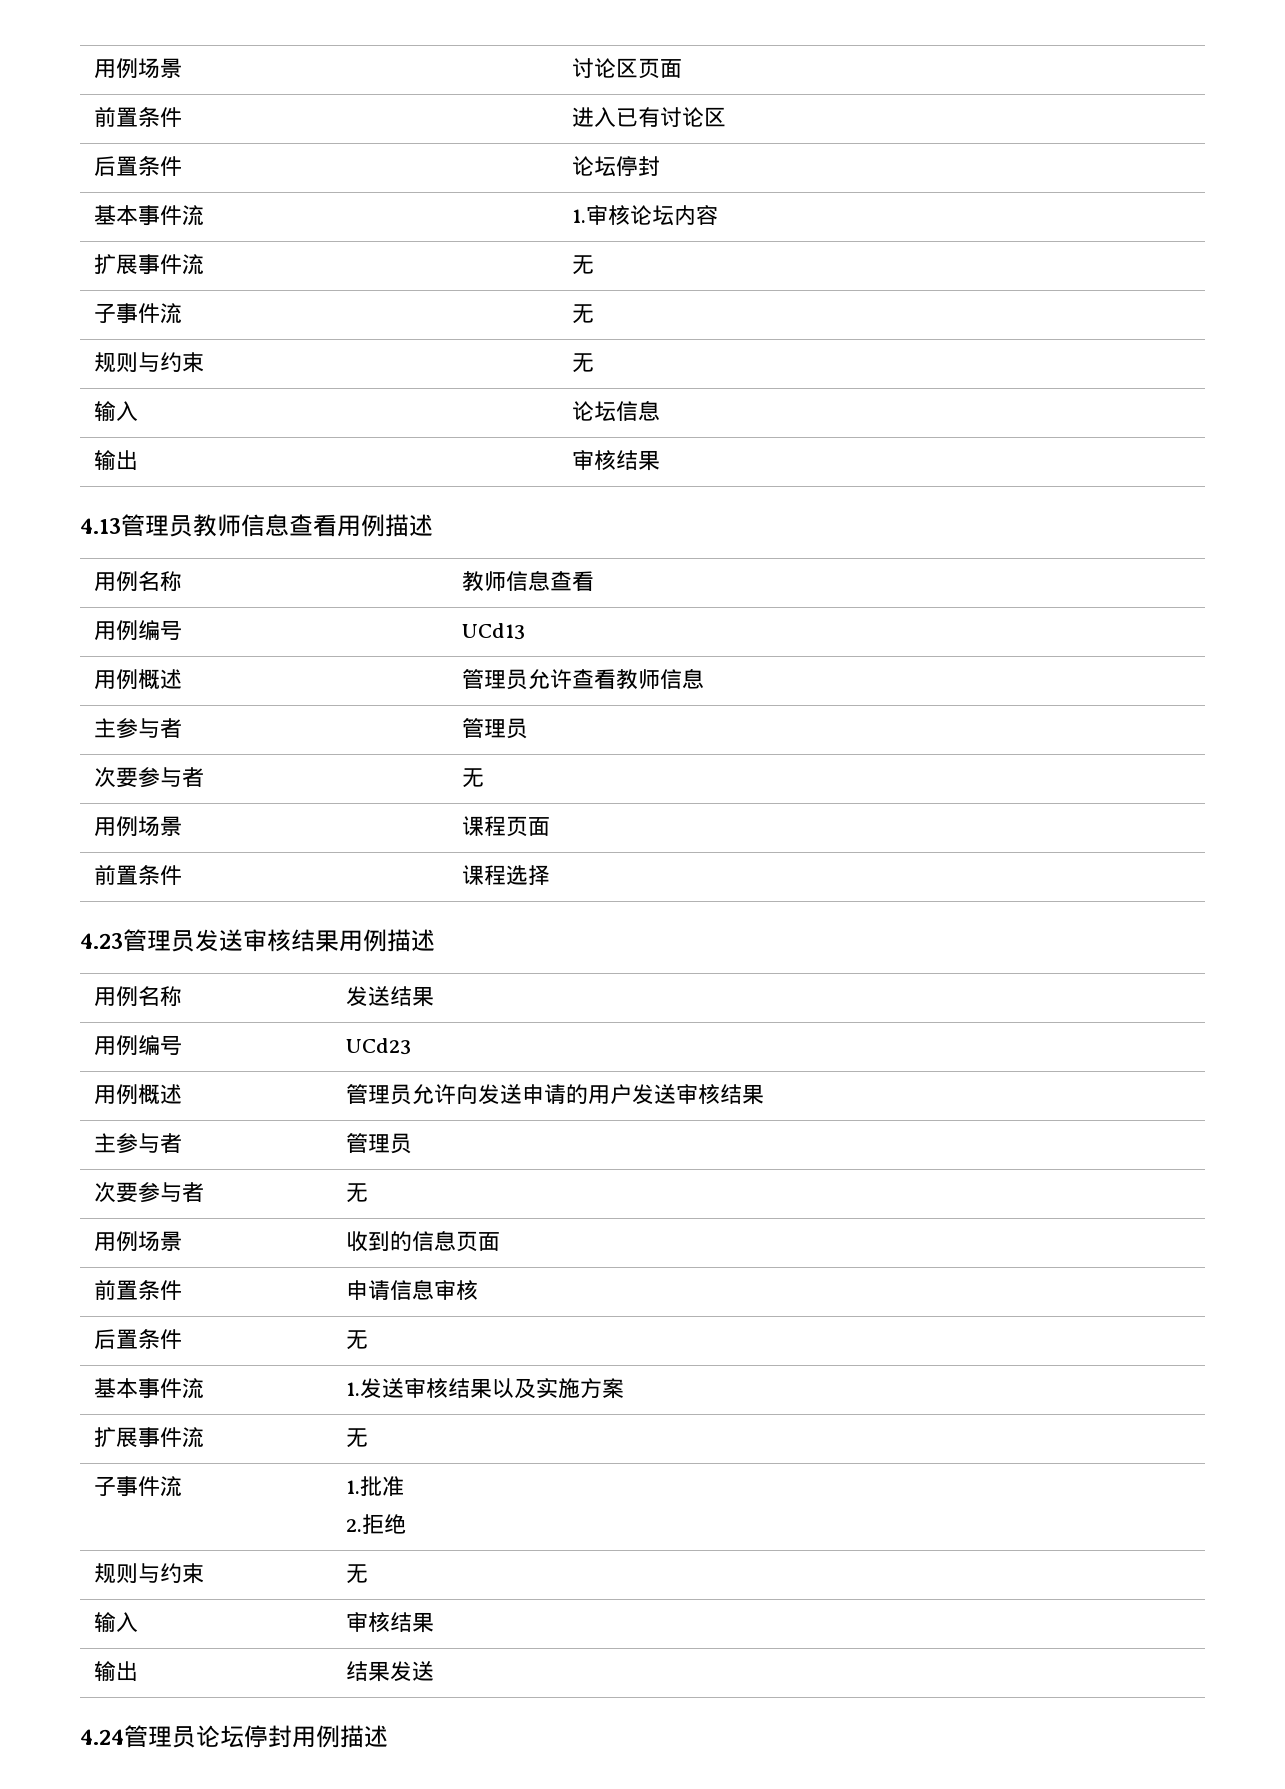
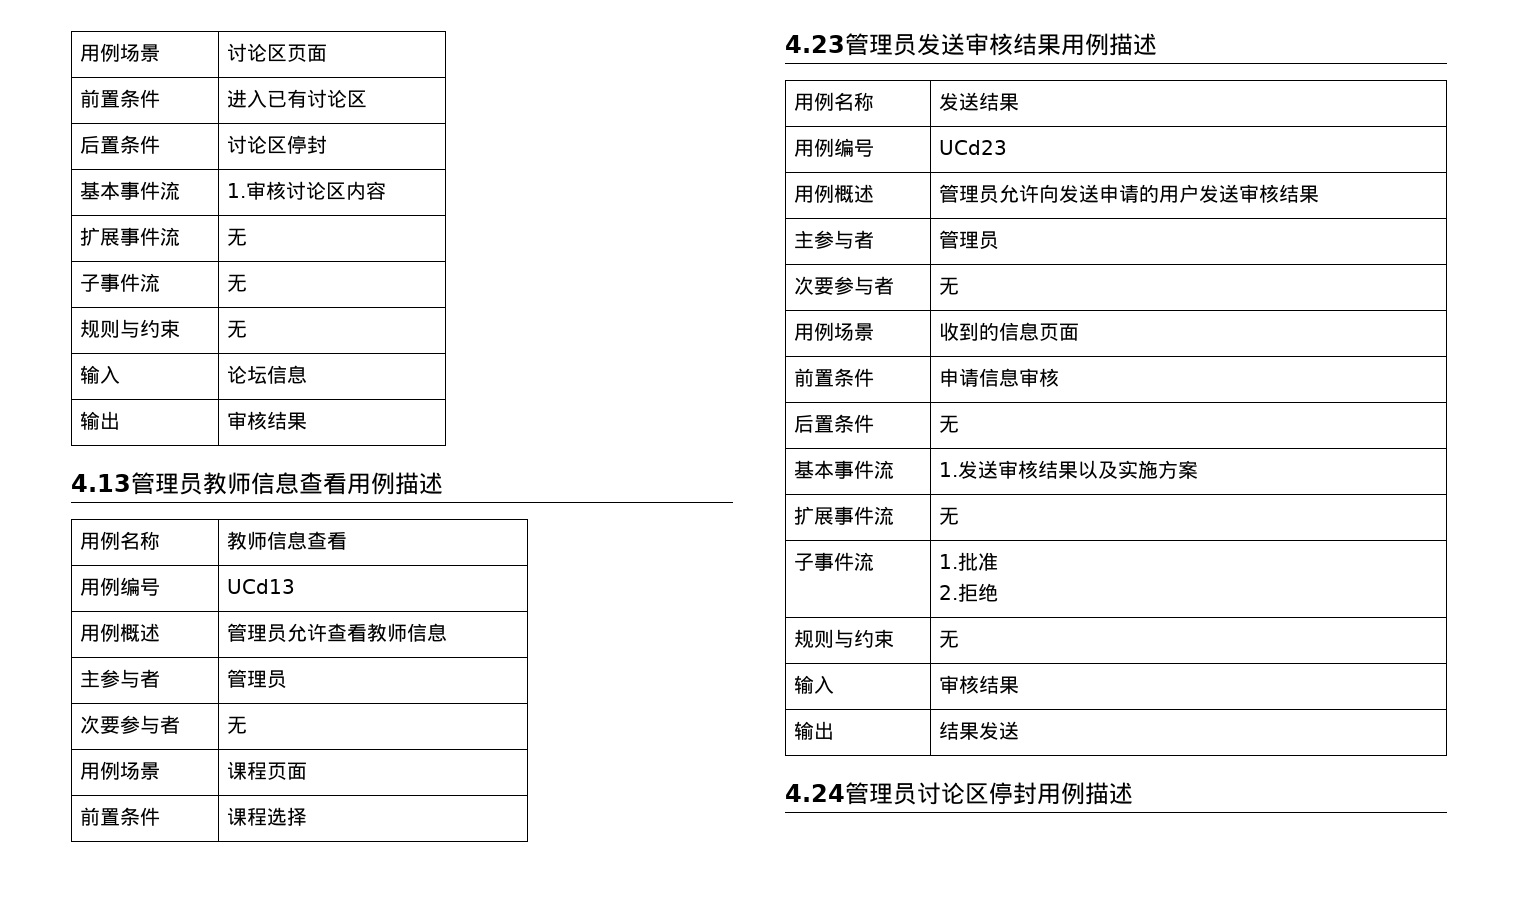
[571,156,616,177] 论坛 -> [227,135,288,154] 讨论区
[629,205,674,226] 论坛 -> [286,181,347,200] 讨论区
[196,1725,244,1748] 论坛 -> [917,782,989,805] 讨论区

